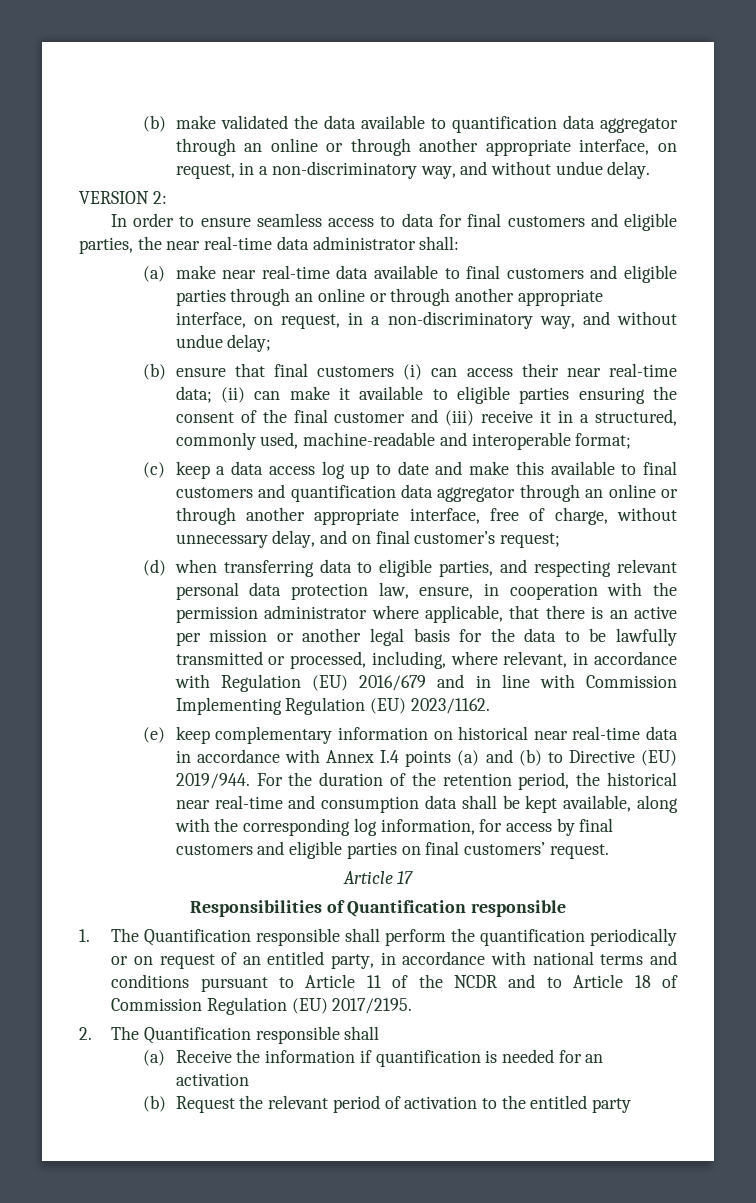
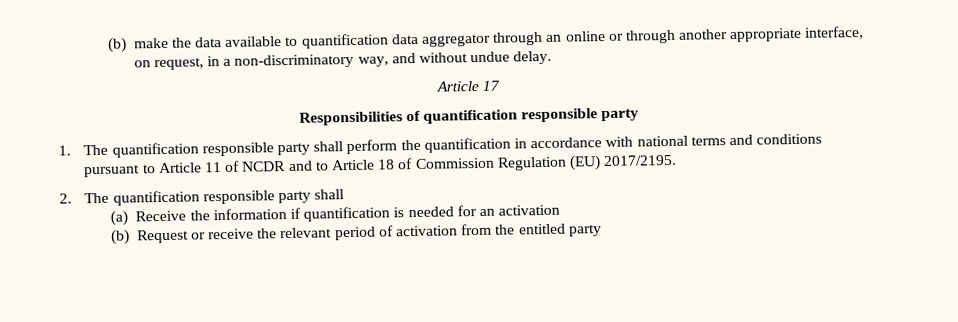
[220,115,288,129] validated -> (169, 43) none
[79,191,167,204] [110,213,677,231] [79,236,460,254] [143,265,677,283] [175,288,603,306] [175,311,677,329] [175,334,272,352] [143,363,677,380] [175,386,677,404] [175,409,677,426] [175,432,632,450] [143,461,678,479] [175,484,678,502] [175,507,677,525] [175,530,561,548] [143,559,677,577] [175,582,677,600] [175,605,677,623] [175,628,677,646] [175,651,677,669] [174,674,677,692] [175,697,490,715] [143,726,678,744] [175,749,677,767] [175,772,677,790] [175,795,678,813] [174,818,614,836] [175,841,609,859] // VERSION 2: // In order to ensure seamless access to data for final customers and eligible parties, the near real-time data administrator shall: // (a) make near real-time data available to final customers and eligible parties through an online or through another appropriate interface, on request, in a non-discriminatory way, and without undue delay; // (b) ensure that final customers (i) can access their near real-time data; (ii) can make it available to eligible parties ensuring the consent of the final customer and (iii) receive it in a structured, commonly used, machine-readable and interoperable format; // (c) keep a data access log up to date and make this available to final customers and quantification data aggregator through an online or through another appropriate interface, free of charge, without unnecessary delay, and on final customer’s request; // (d) when transferring data to eligible parties, and respecting relevant personal data protection law, ensure, in cooperation with the permission administrator where applicable, that there is an active per mission or another legal basis for the data to be lawfully transmitted or processed, including, where relevant, in accordance with Regulation (EU) 2016/679 and in line with Commission Implementing Regulation (EU) 2023/1162. // (e) keep complementary information on historical near real-time data in accordance with Annex I.4 points (a) and (b) to Directive (EU) 2019/944. For the duration of the retention period, the historical near real-time and consumption data shall be kept available, along with the corresponding log information, for access by final customers and eligible parties on final customers’ request. -> (553, 57) none
[347,900,567,917] Quantification responsible -> [423,108,640,124] quantification responsible party
[144,928,341,946] Quantification responsible -> [111,142,311,158] quantification responsible party
[590,928,678,946] [111,951,375,969] periodically or on request of an entitled party, -> (511, 145) none
[418,974,443,988] the -> (241, 166) none
[143,1026,340,1044] Quantification responsible -> [112,190,312,206] quantification responsible party
(235, 1104) none -> [190,228,255,240] or receive
[482,1098,498,1109] to -> [460,223,493,236] from

